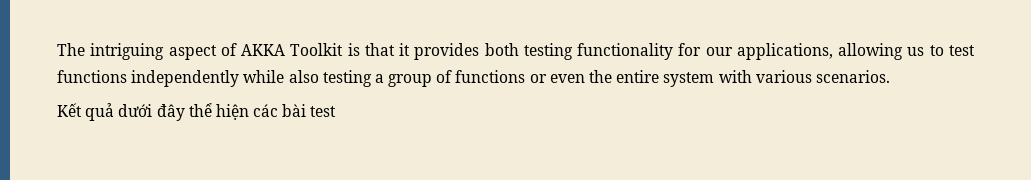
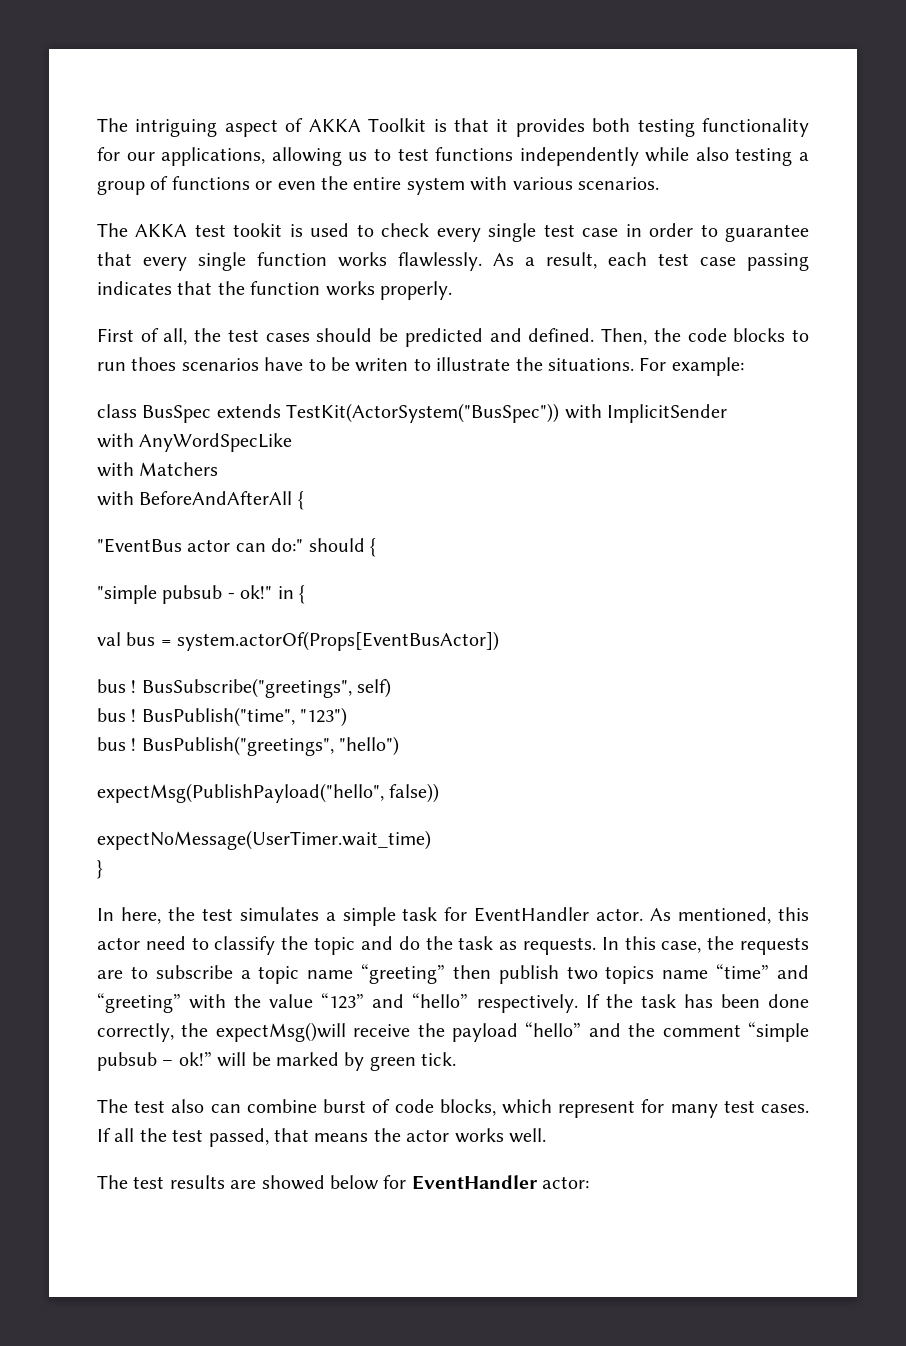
[57,103,337,121] Kết quả dưới đây thể hiện các bài test -> [97,223,809,242] [97,252,809,271] [97,281,452,300] [97,328,810,347] [97,357,744,376] [97,403,727,423] [97,433,293,452] [97,462,219,477] [97,491,304,510] [97,538,376,557] [97,585,305,604] [97,631,500,651] [97,678,392,698] [97,707,348,727] [97,736,400,756] [97,783,440,803] [97,830,431,850] [97,860,103,879] [97,907,809,926] [97,936,809,955] [97,964,809,984] [97,993,810,1013] [97,1022,809,1042] [97,1051,457,1071] [97,1099,809,1118] [97,1128,546,1147] [97,1175,590,1190] The AKKA test tookit is used to check every single test case in order to guarantee that every single function works flawlessly. As a result, each test case passing indicates that the function works properly. // First of all, the test cases should be predicted and defined. Then, the code blocks to run thoes scenarios have to be writen to illustrate the situations. For example: // class BusSpec extends TestKit(ActorSystem("BusSpec")) with ImplicitSender // with AnyWordSpecLike // with Matchers // with BeforeAndAfterAll { // "EventBus actor can do:" should { // "simple pubsub - ok!" in { // val bus = system.actorOf(Props[EventBusActor]) // bus ! BusSubscribe("greetings", self) // bus ! BusPublish("time", "123") // bus ! BusPublish("greetings", "hello") // expectMsg(PublishPayload("hello", false)) // expectNoMessage(UserTimer.wait_time) // } // In here, the test simulates a simple task for EventHandler actor. As mentioned, this actor need to classify the topic and do the task as requests. In this case, the requests are to subscribe a topic name “greeting” then publish two topics name “time” and “greeting” with the value “123” and “hello” respectively. If the task has been done correctly, the expectMsg()will receive the payload “hello” and the comment “simple pubsub – ok!” will be marked by green tick. // The test also can combine burst of code blocks, which represent for many test cases. If all the test passed, that means the actor works well. // The test results are showed below for EventHandler actor:

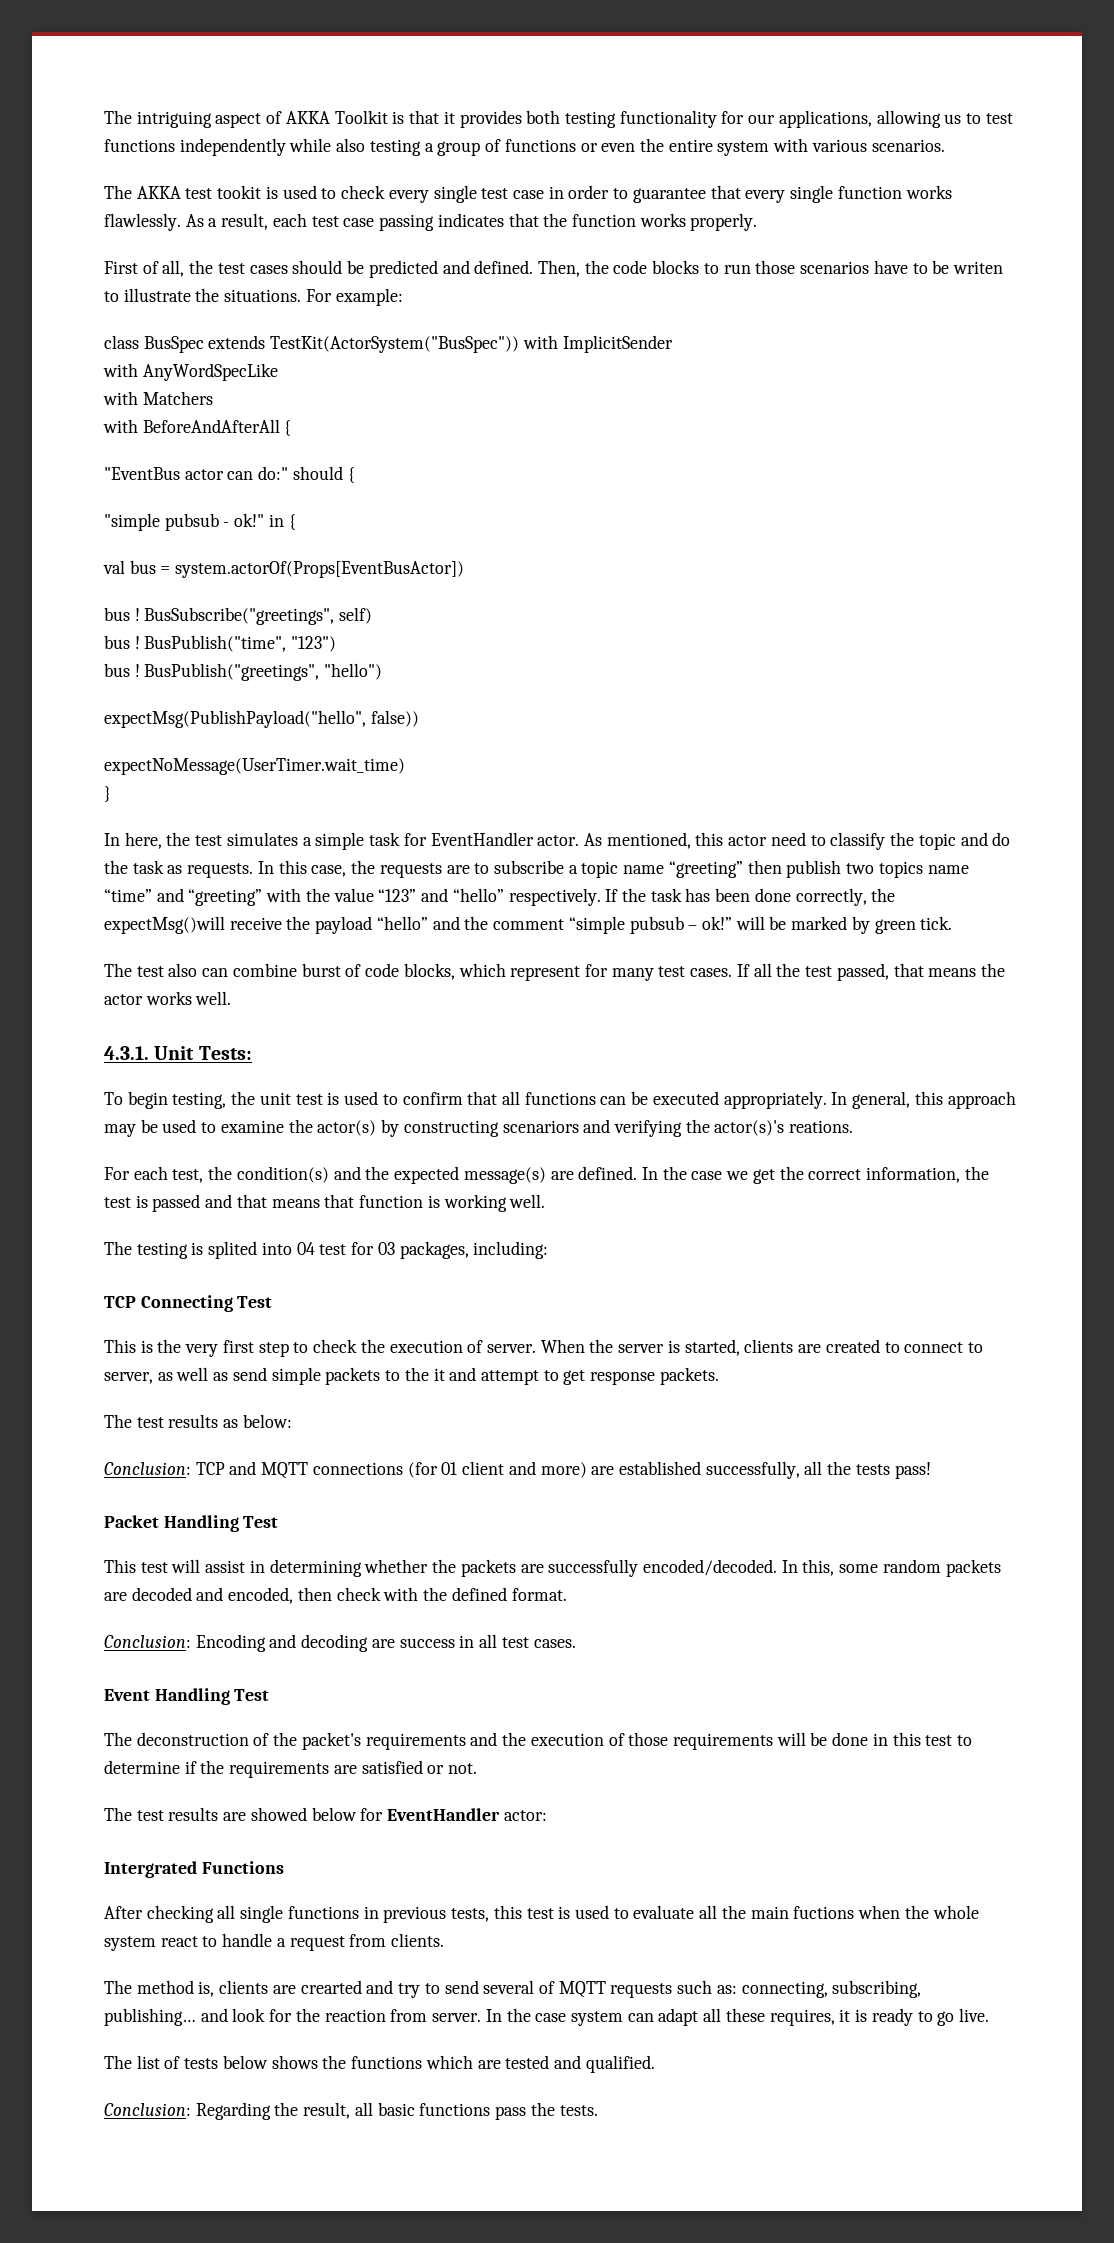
[131,357,177,371] thoes -> [755,260,796,274] those
(546, 1135) none -> [104,1046,252,1060] [104,1091,1016,1109] [104,1119,854,1137] [104,1166,989,1184] [104,1194,546,1212] [104,1241,549,1259] [104,1295,273,1312] [104,1339,983,1357] [104,1367,719,1385] [104,1414,292,1428] [104,1461,931,1479] [104,1515,279,1532] [104,1559,1001,1577] [104,1587,567,1604] [104,1634,576,1652] [104,1688,270,1705] [104,1732,973,1750] [104,1760,478,1778] // 4.3.1. Unit Tests: // To begin testing, the unit test is used to confirm that all functions can be executed appropriately. In general, this approach may be used to examine the actor(s) by constructing scenariors and verifying the actor(s)'s reations. // For each test, the condition(s) and the expected message(s) are defined. In the case we get the correct information, the test is passed and that means that function is working well. // The testing is splited into 04 test for 03 packages, including: // TCP Connecting Test // This is the very first step to check the execution of server. When the server is started, clients are created to connect to server, as well as send simple packets to the it and attempt to get response packets. // The test results as below: // Conclusion: TCP and MQTT connections (for 01 client and more) are established successfully, all the tests pass! // Packet Handling Test // This test will assist in determining whether the packets are successfully encoded/decoded. In this, some random packets are decoded and encoded, then check with the defined format. // Conclusion: Encoding and decoding are success in all test cases. // Event Handling Test // The deconstruction of the packet's requirements and the execution of those requirements will be done in this test to determine if the requirements are satisfied or not.
(590, 1182) none -> [104,1861,284,1878] [104,1905,979,1923] [104,1933,445,1951] [104,1980,922,1998] [104,2008,989,2026] [104,2055,655,2073] [104,2102,598,2120] // Intergrated Functions // After checking all single functions in previous tests, this test is used to evaluate all the main fuctions when the whole system react to handle a request from clients. // The method is, clients are crearted and try to send several of MQTT requests such as: connecting, subscribing, publishing… and look for the reaction from server. In the case system can adapt all these requires, it is ready to go live. // The list of tests below shows the functions which are tested and qualified. // Conclusion: Regarding the result, all basic functions pass the tests.

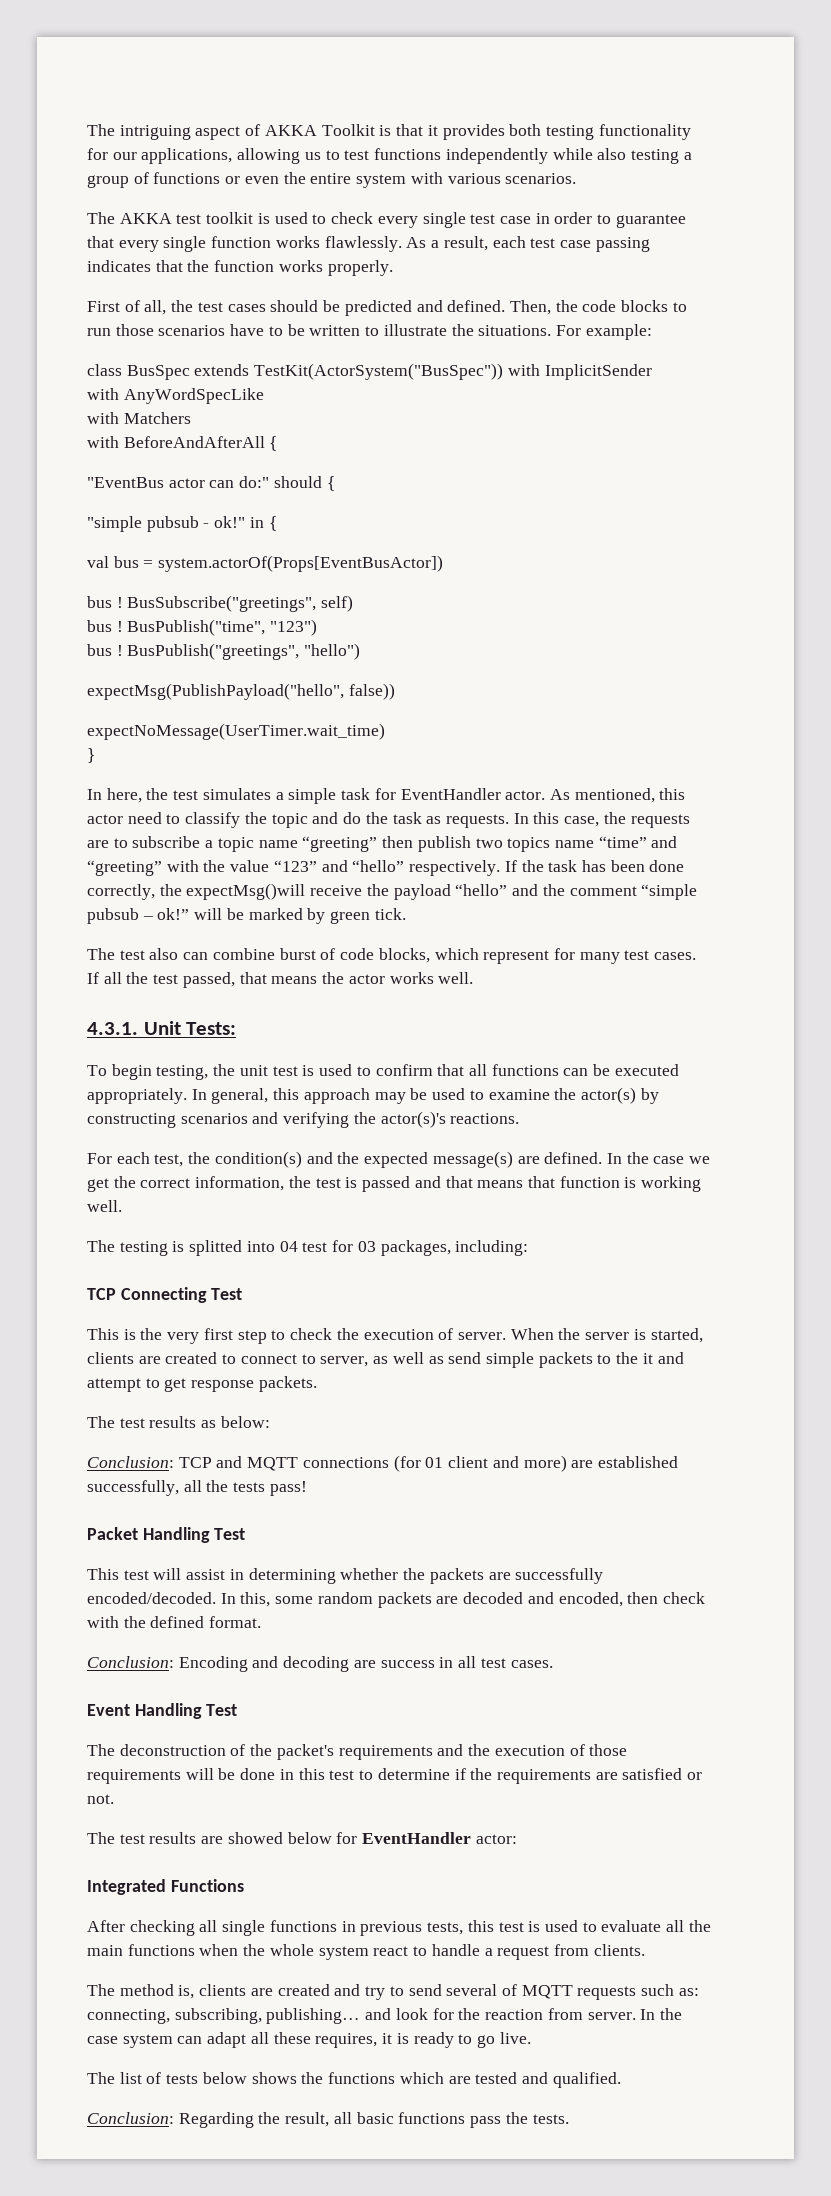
[217,185,262,199] tookit -> [206,212,254,224] toolkit
[952,261,1003,274] writen -> [309,325,361,336] written
[502,1120,579,1133] scenariors -> [180,1113,248,1124] scenarios
[789,1120,854,1133] reations. -> [450,1113,520,1124] reactions.
[208,1241,258,1259] splited -> [189,1240,243,1256] splitted
[104,1861,197,1878] Intergrated -> [87,1879,166,1895] Integrated
[793,1906,855,1919] fuctions -> [127,1944,195,1956] functions
[300,1980,362,1994] crearted -> [277,1984,330,1996] created

